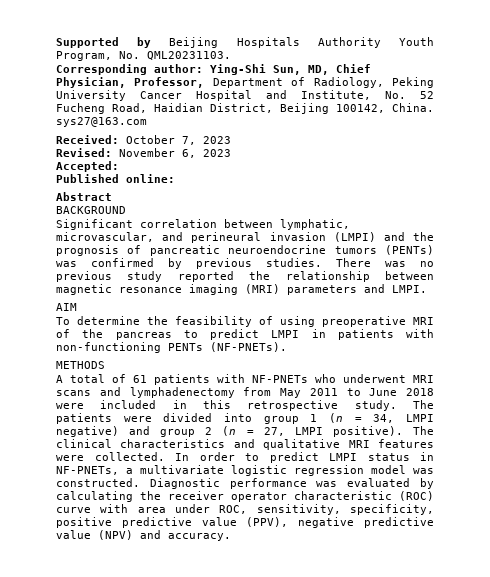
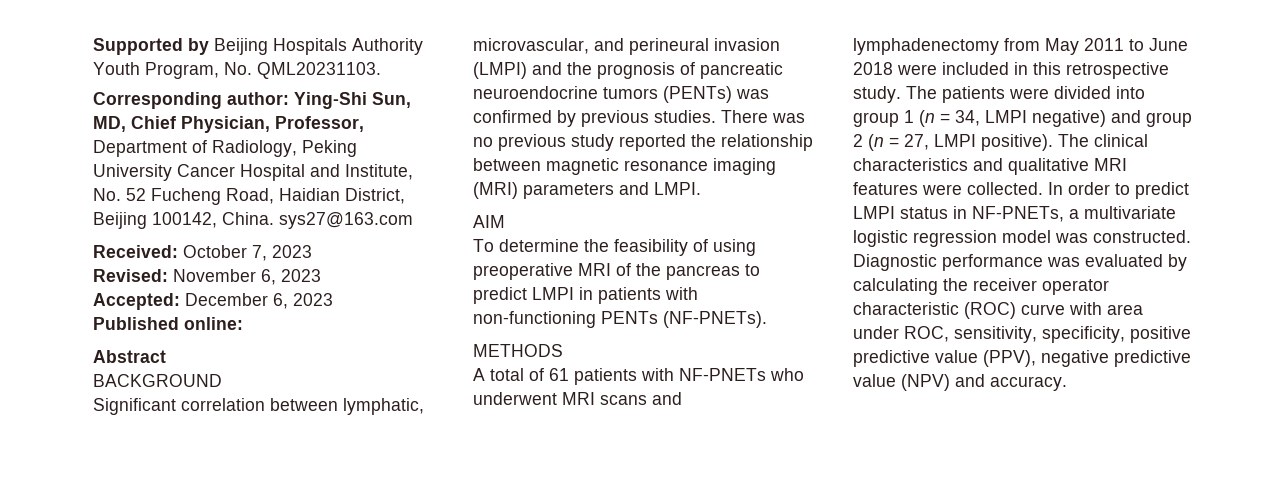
(119, 166) none -> [185,293,333,309] December 6, 2023

